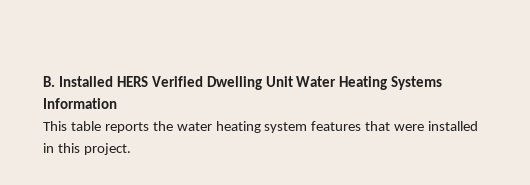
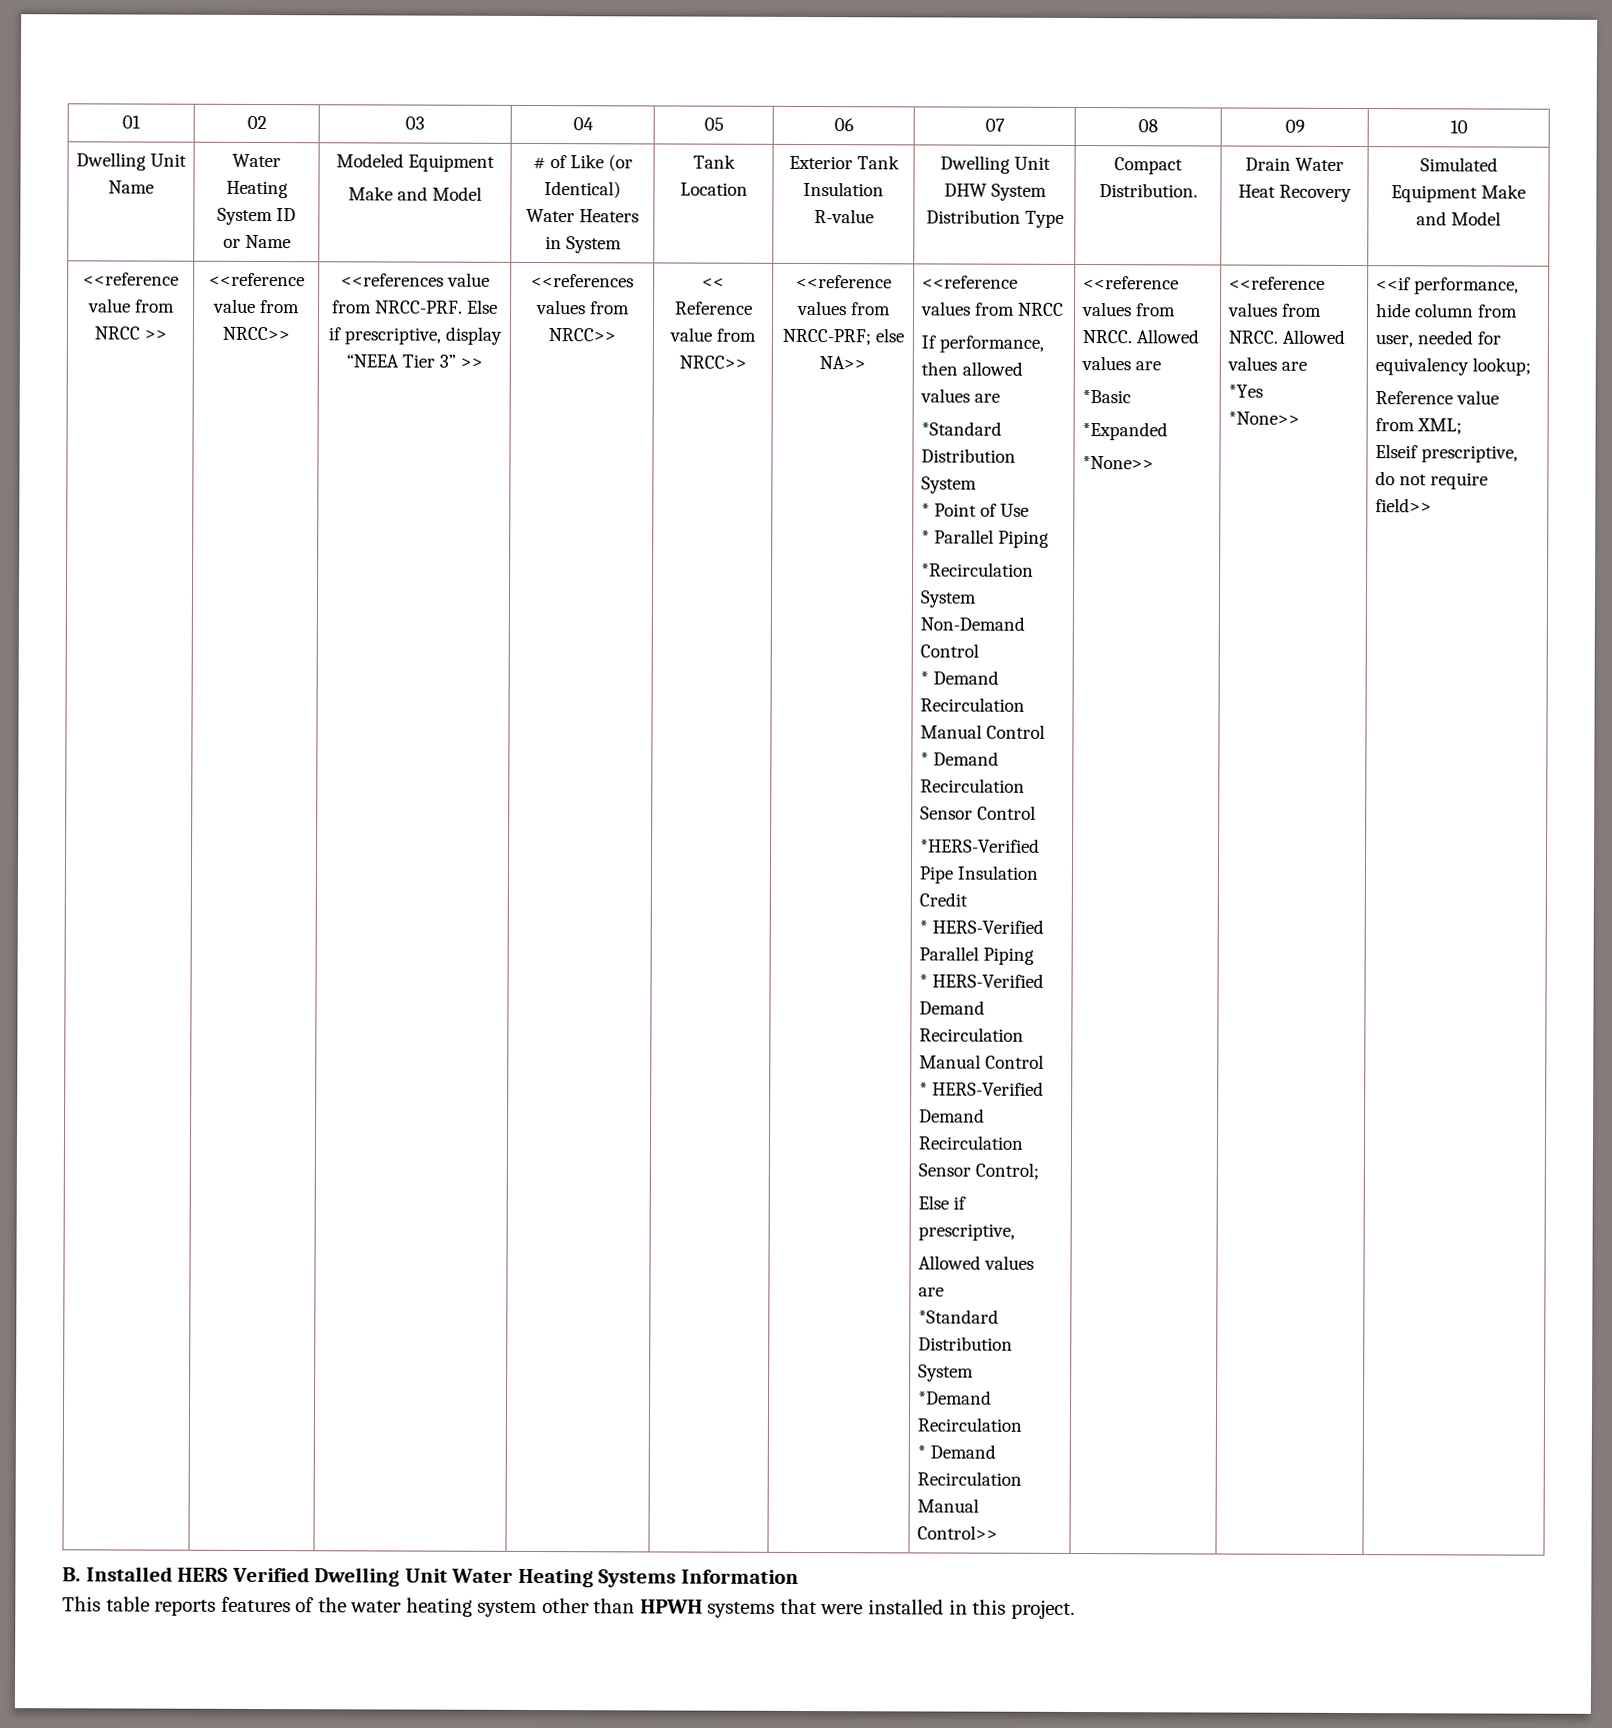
(43, 81) none -> [122,115,141,129] [246,115,267,130] [405,116,425,130] [572,117,594,131] [703,117,724,131] [833,118,854,132] [984,118,1005,132] [1138,119,1158,133] [1284,119,1305,133] [1449,120,1468,134] [76,152,187,171] [108,180,154,194] [232,153,281,168] [225,180,288,199] [217,207,296,226] [222,234,291,249] [336,153,495,172] [348,186,482,201] [532,154,633,172] [544,181,621,199] [526,208,639,223] [544,236,622,254] [692,154,736,169] [679,182,748,196] [788,155,900,170] [803,181,884,197] [813,209,874,224] [939,155,1051,174] [943,183,1047,201] [925,209,1064,228] [1114,157,1183,175] [1098,183,1198,198] [1245,157,1344,171] [1238,184,1352,202] [1419,157,1498,172] [1391,184,1526,203] [1416,211,1501,226] [83,272,179,286] [87,298,175,313] [93,326,167,340] [208,272,305,287] [213,298,300,314] [221,326,290,341] [340,272,490,287] [332,299,498,314] [327,326,502,345] [345,354,483,368] [531,273,634,288] [535,300,630,315] [547,328,616,342] [702,277,725,288] [674,301,753,315] [669,327,756,342] [678,355,747,369] [795,274,892,289] [796,300,891,316] [781,328,904,346] [819,356,866,370] [921,275,1018,289] [920,301,1064,316] [920,335,1044,353] [920,361,1023,376] [919,388,1000,403] [920,421,1002,436] [920,448,1016,463] [920,476,977,494] [920,503,1029,517] [920,529,1049,548] [920,562,1034,577] [919,590,977,608] [919,616,1025,631] [919,643,979,658] [919,670,999,685] [919,697,1025,712] [919,724,1045,739] [919,751,999,766] [919,778,1025,793] [919,805,1036,820] [919,838,1040,853] [918,865,1038,884] [918,892,968,907] [918,919,1044,934] [918,946,1034,965] [918,973,1044,988] [918,1000,985,1015] [918,1027,1024,1042] [918,1054,1044,1069] [918,1081,1044,1096] [918,1108,985,1123] [917,1135,1024,1150] [917,1162,1039,1180] [917,1195,966,1210] [917,1223,1015,1241] [917,1255,1034,1270] [917,1287,944,1297] [917,1309,999,1324] [917,1336,1013,1351] [917,1364,974,1382] [917,1390,992,1405] [916,1417,1022,1432] [916,1444,996,1459] [916,1471,1022,1486] [916,1498,979,1513] [916,1525,998,1540] [1082,276,1179,290] [1081,302,1176,317] [1081,329,1199,344] [1080,356,1161,371] [1081,390,1131,404] [1081,422,1168,441] [1081,456,1154,470] [1228,276,1325,290] [1227,302,1322,317] [1227,329,1345,344] [1226,356,1307,371] [1227,384,1263,398] [1227,411,1300,425] [1375,277,1519,295] [1375,303,1518,318] [1374,330,1501,348] [1374,357,1531,376] [1374,390,1499,405] [1374,418,1462,435] [1374,444,1518,463] [1374,471,1488,490] [1374,498,1432,513] 01 | 02 | 03 | 04 | 05 | 06 | 07 | 08 | 09 | 10 // Dwelling Unit Name | Water Heating System ID // or Name | Modeled Equipment // Make and Model | # of Like (or Identical) Water Heaters in System | Tank Location | Exterior Tank Insulation R-value | Dwelling Unit DHW System Distribution Type | Compact Distribution. | Drain Water Heat Recovery | Simulated Equipment Make and Model // <<reference value from NRCC >> | <<reference value from NRCC>> | <<references value from NRCC-PRF. Else if prescriptive, display “NEEA Tier 3” >> | <<references values from NRCC>> | << Reference value from NRCC>> | <<reference values from NRCC-PRF; else NA>> | <<reference values from NRCC // If performance, then allowed values are // *Standard Distribution System // * Point of Use // * Parallel Piping // *Recirculation System Non-Demand Control // * Demand Recirculation Manual Control // * Demand Recirculation Sensor Control // *HERS-Verified Pipe Insulation Credit // * HERS-Verified Parallel Piping // * HERS-Verified Demand Recirculation Manual Control // * HERS-Verified Demand Recirculation Sensor Control; // Else if prescriptive, // Allowed values are // *Standard Distribution System // *Demand Recirculation // * Demand Recirculation Manual Control>> | <<reference values from NRCC. Allowed values are // *Basic // *Expanded // *None>> | <<reference values from NRCC. Allowed values are // *Yes // *None>> | <<if performance, hide column from user, needed for equivalency lookup; // Reference value from XML; // Elseif prescriptive, do not require field>> //
(149, 127) none -> [220,1596,315,1613] features of
[311,121,362,131] features -> [541,1598,776,1618] other than HPWH systems

